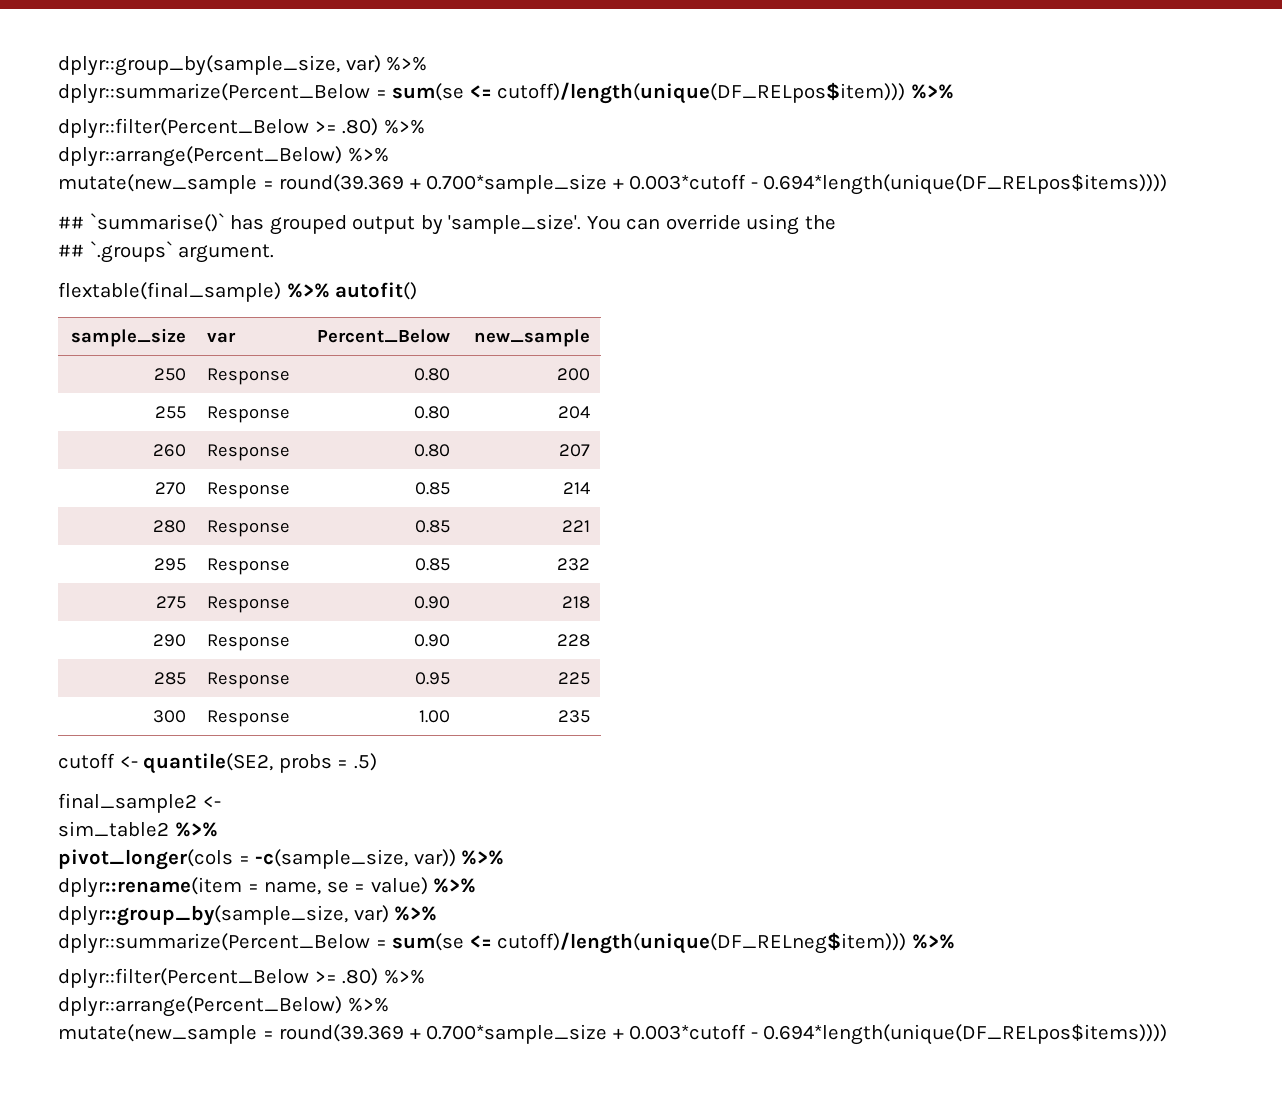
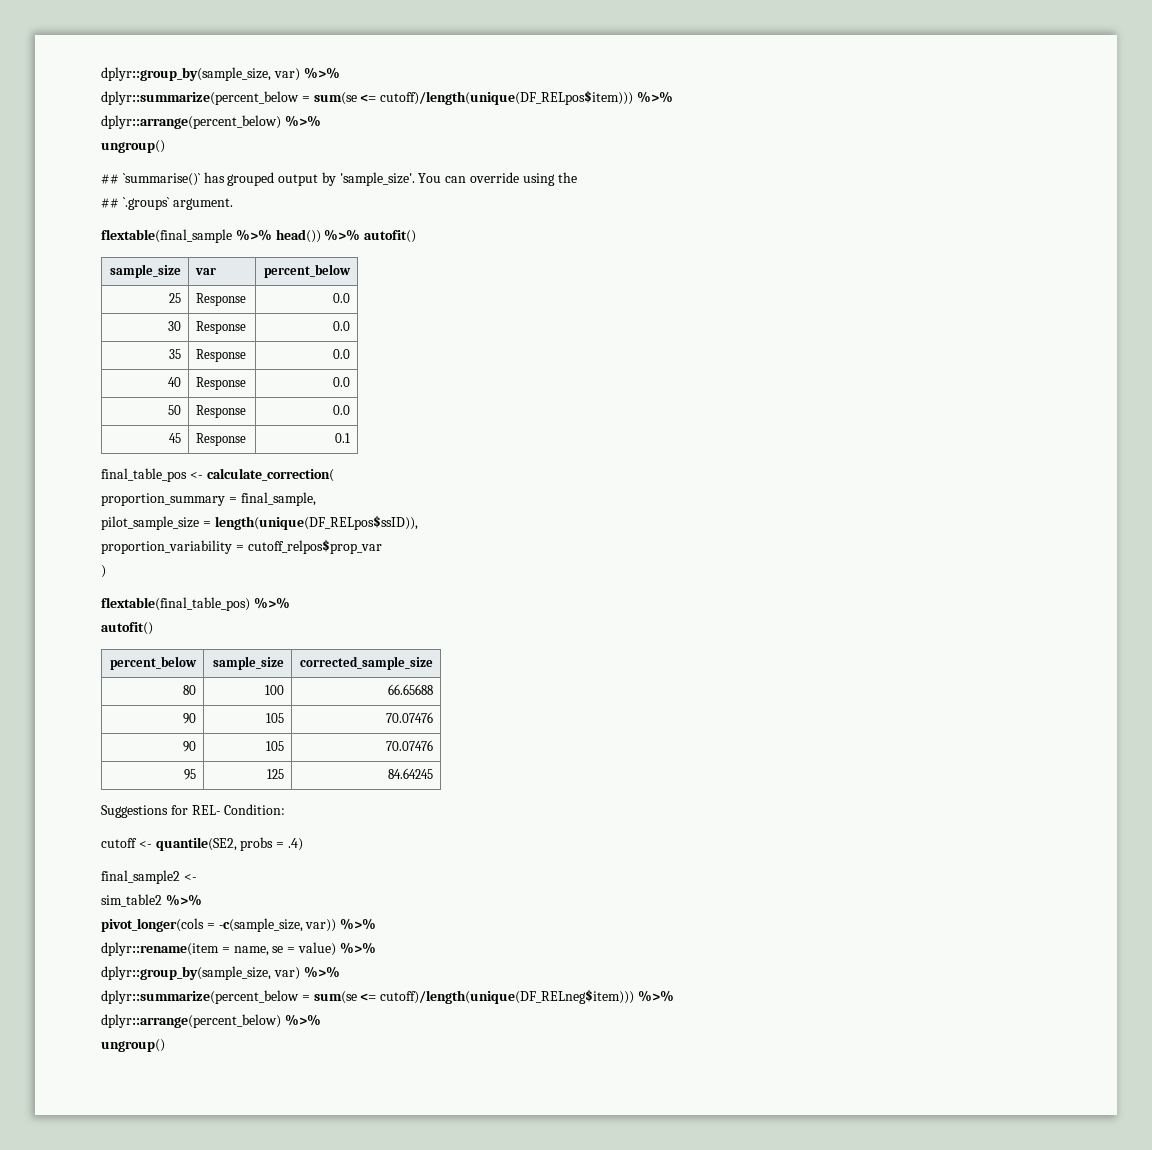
[58,55,428,76] [58,83,370,104] dplyr::group_by(sample_size, var) %>% // dplyr::summarize(Percent_Below -> [101,67,340,81] [101,91,299,105] dplyr::group_by(sample_size, var) %>% // dplyr::summarize(percent_below
[58,118,425,139] [58,146,389,167] [58,174,1168,195] dplyr::filter(Percent_Below >= .80) %>% // dplyr::arrange(Percent_Below) %>% // mutate(new_sample = round(39.369 + 0.700*sample_size + 0.003*cutoff - 0.694*length(unique(DF_RELpos$items)))) -> [101,115,321,129] [101,140,165,153] dplyr::arrange(percent_below) %>% // ungroup()
[58,282,281,302] flextable(final_sample) -> [101,229,321,243] flextable(final_sample %>% head())
[316,329,450,343] [473,329,590,347] [153,368,186,381] [207,368,291,385] [413,368,450,381] [556,368,590,381] [154,406,186,419] [207,406,291,423] [413,406,450,419] [557,406,590,419] [152,444,186,457] [207,444,291,461] [413,444,450,457] [558,444,590,457] [154,482,186,495] [207,482,291,499] [414,482,450,495] [562,482,590,494] [152,520,186,533] [207,520,291,537] [414,520,450,533] [561,520,590,532] [153,558,186,571] [207,558,291,575] [414,558,450,571] [556,558,590,571] [155,596,186,609] [207,596,291,613] [413,596,450,609] [561,596,590,609] [152,634,186,647] [207,634,291,651] [413,634,450,647] [556,634,590,647] [153,672,186,685] [207,672,291,689] [414,672,450,685] [557,672,590,685] [152,710,186,723] [207,710,291,727] [418,710,450,723] [557,710,590,723] Percent_Below | new_sample // 250 | Response | 0.80 | 200 // 255 | Response | 0.80 | 204 // 260 | Response | 0.80 | 207 // 270 | Response | 0.85 | 214 // 280 | Response | 0.85 | 221 // 295 | Response | 0.85 | 232 // 275 | Response | 0.90 | 218 // 290 | Response | 0.90 | 228 // 285 | Response | 0.95 | 225 // 300 | Response | 1.00 | 235 -> [264,264,352,278] [169,293,182,303] [195,293,246,306] [333,293,351,303] [168,321,182,331] [195,321,246,334] [333,321,351,331] [169,349,182,359] [195,349,246,362] [333,349,351,359] [168,377,182,387] [195,377,246,390] [333,377,351,387] [168,405,182,415] [195,405,246,418] [333,405,351,415] [169,433,182,443] [195,433,246,446] [335,433,351,443] [101,468,334,482] [101,492,316,506] [101,515,418,530] [101,539,382,554] [101,565,106,578] [101,597,290,611] [101,622,153,635] [110,656,198,670] [213,656,285,670] [300,656,434,670] [183,685,197,695] [265,685,285,695] [388,684,434,695] [183,713,197,724] [266,713,285,723] [386,712,434,723] [183,741,197,752] [266,741,285,751] [386,740,434,751] [184,769,197,780] [267,769,285,779] [388,768,434,779] [101,804,286,818] percent_below // 25 | Response | 0.0 // 30 | Response | 0.0 // 35 | Response | 0.0 // 40 | Response | 0.0 // 50 | Response | 0.0 // 45 | Response | 0.1 // final_table_pos <- calculate_correction( // proportion_summary = final_sample, // pilot_sample_size = length(unique(DF_RELpos$ssID)), // proportion_variability = cutoff_relpos$prop_var // ) // flextable(final_table_pos) %>% // autofit() // percent_below | sample_size | corrected_sample_size // 80 | 100 | 66.65688 // 90 | 105 | 70.07476 // 90 | 105 | 70.07476 // 95 | 125 | 84.64245 // Suggestions for REL- Condition:
[353,753,377,771] .5) -> [287,838,303,851] .4)
[58,933,370,954] dplyr::summarize(Percent_Below -> [101,990,299,1004] dplyr::summarize(percent_below
[58,968,425,989] [58,996,389,1017] [58,1024,1168,1045] dplyr::filter(Percent_Below >= .80) %>% // dplyr::arrange(Percent_Below) %>% // mutate(new_sample = round(39.369 + 0.700*sample_size + 0.003*cutoff - 0.694*length(unique(DF_RELpos$items)))) -> [101,1014,321,1028] [101,1039,165,1052] dplyr::arrange(percent_below) %>% // ungroup()

